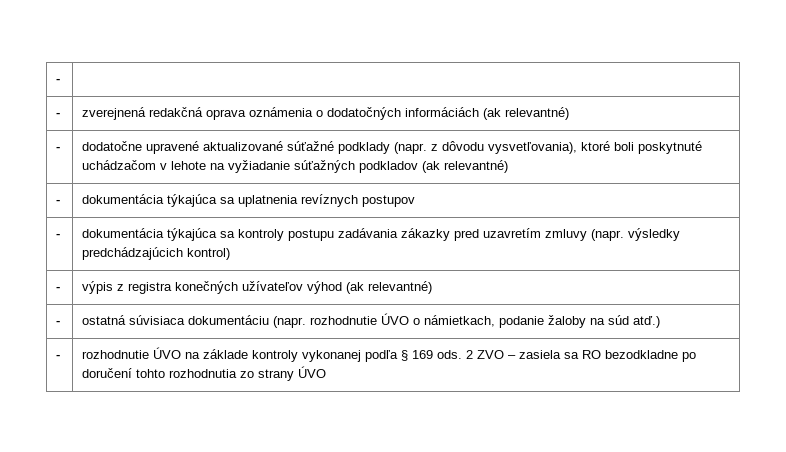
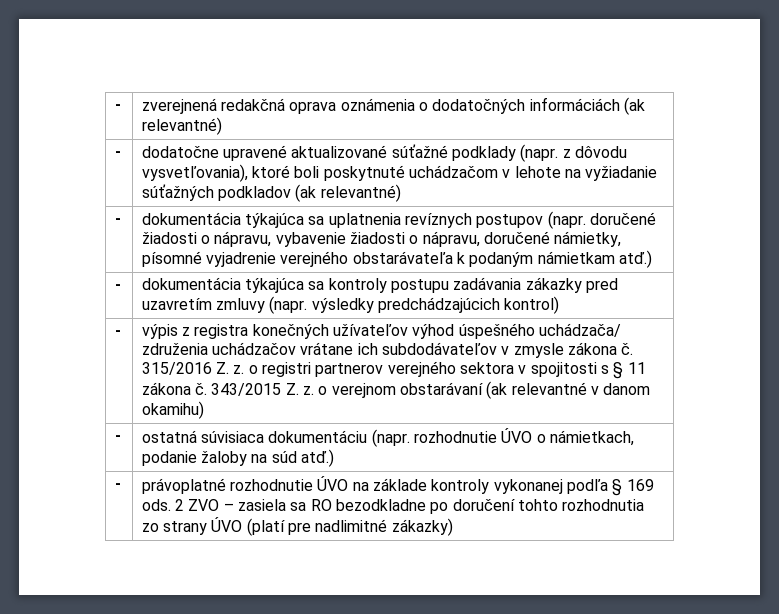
[55,78,60,83] [55,112,60,117] - | // - | -> [114,104,121,110] - |
(415, 201) none -> [547,211,657,229] [141,231,622,247] [141,250,653,268] (napr. doručené žiadosti o nápravu, vybavenie žiadosti o nápravu, doručené námietky, písomné vyjadrenie verejného obstarávateľa k podaným námietkam atď.)
[345,281,432,294] (ak relevantné) -> [458,323,622,339] [141,342,634,358] [141,361,646,379] [141,381,651,399] [141,401,204,419] úspešného uchádzača/ združenia uchádzačov vrátane ich subdodávateľov v zmysle zákona č. 315/2016 Z. z. o registri partnerov verejného sektora v spojitosti s § 11 zákona č. 343/2015 Z. z. o verejnom obstarávaní (ak relevantné v danom okamihu)
(60, 356) none -> [141,478,226,494] právoplatné
(326, 372) none -> [246,518,453,536] (platí pre nadlimitné zákazky)

